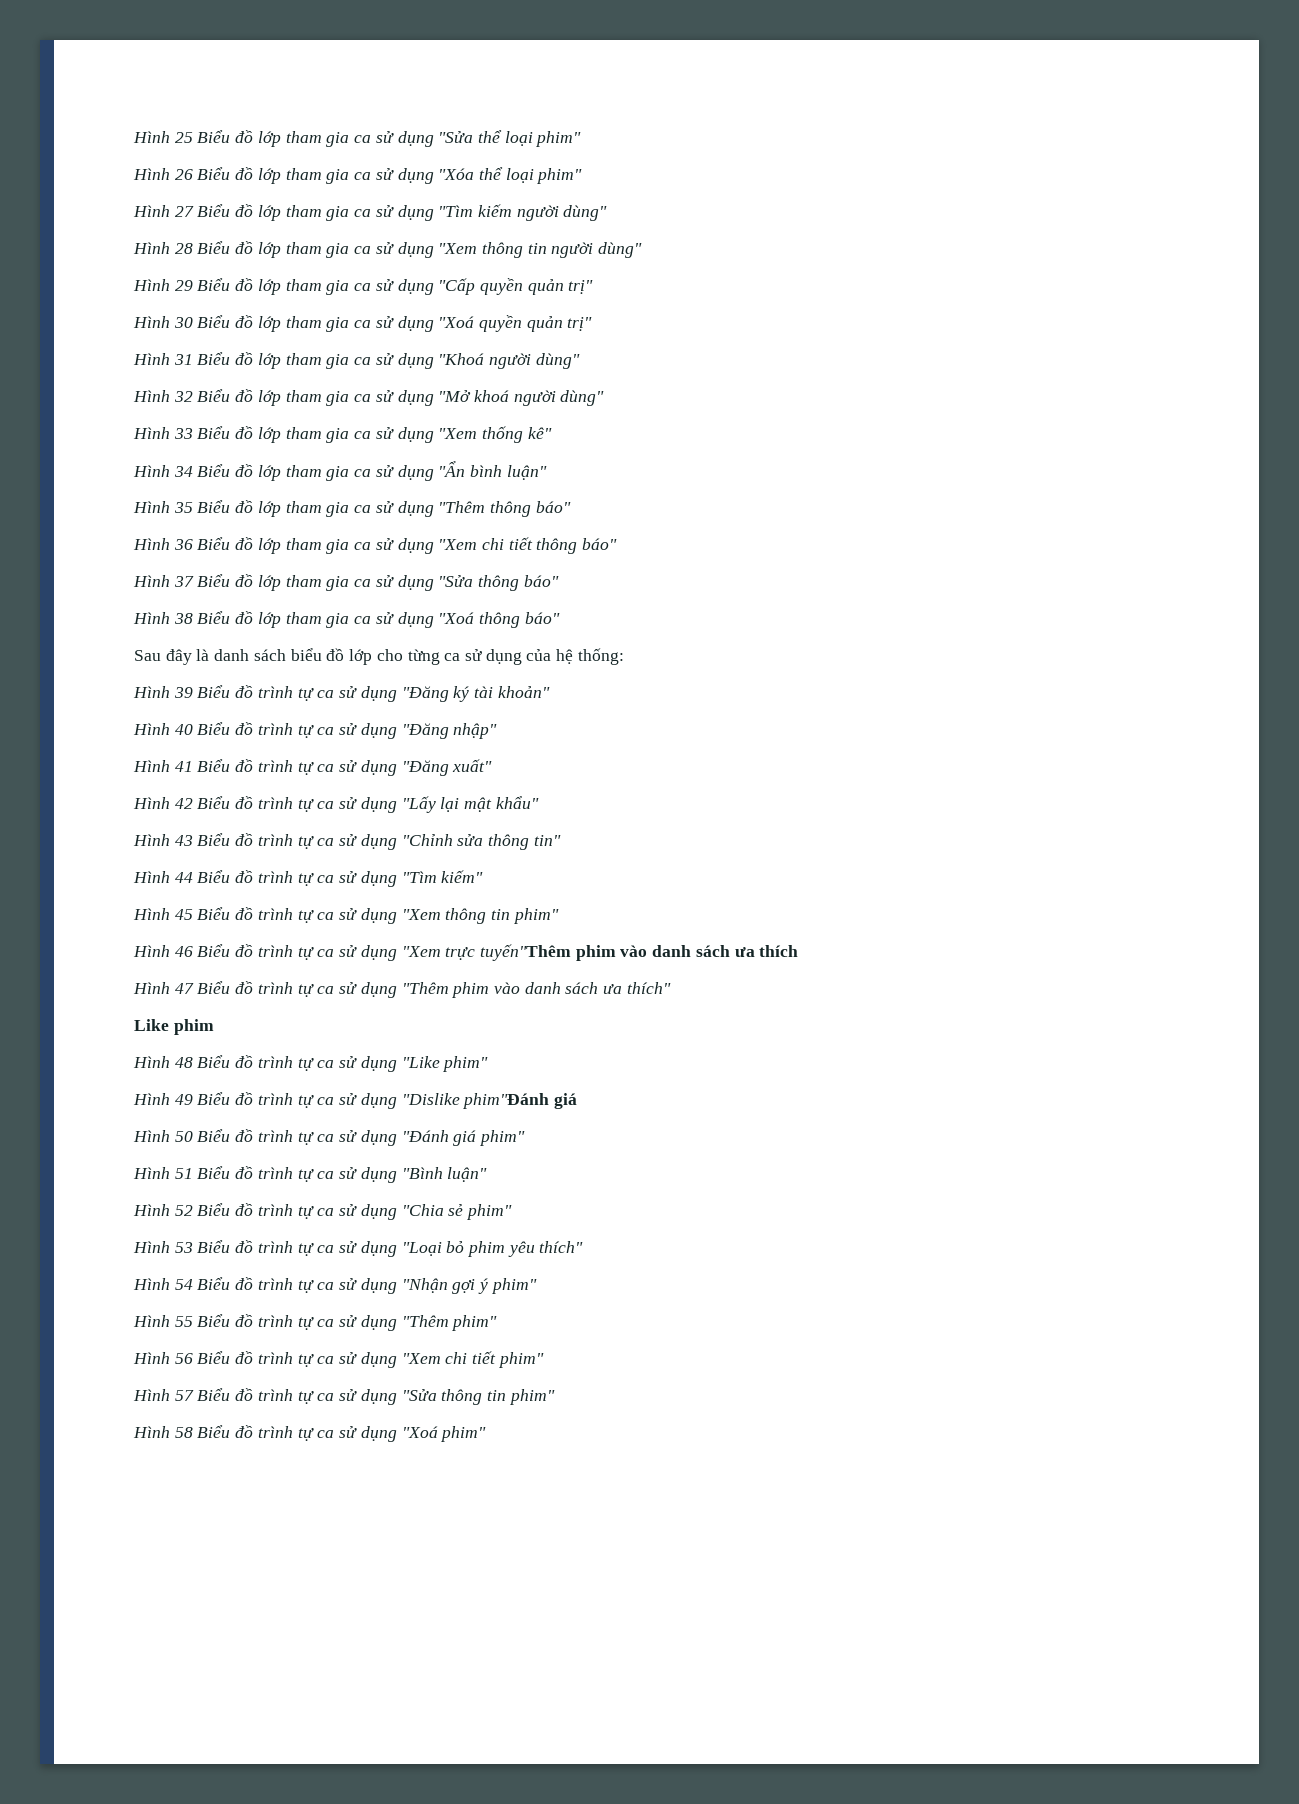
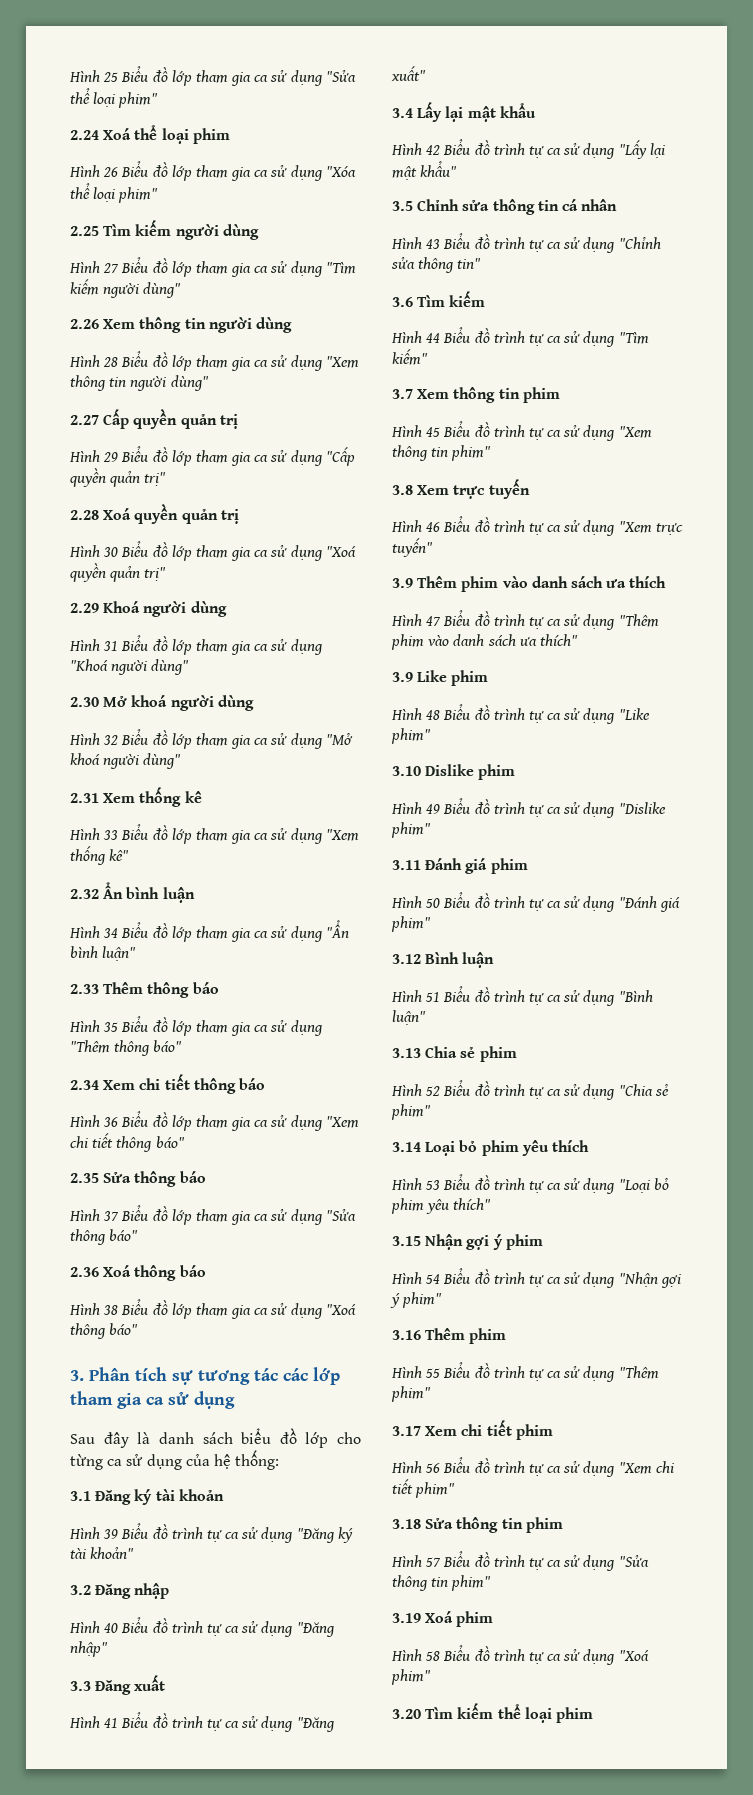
(582, 139) none -> [70,125,230,144] // 2.24 Xoá thể loại phim
(583, 176) none -> [70,220,259,240] // 2.25 Tìm kiếm người dùng
(608, 213) none -> [70,317,292,333] // 2.26 Xem thông tin người dùng
(643, 250) none -> [70,409,238,429] // 2.27 Cấp quyền quản trị
(594, 287) none -> [70,504,239,524] // 2.28 Xoá quyền quản trị
(593, 324) none -> [70,601,227,617] // 2.29 Khoá người dùng
(580, 361) none -> [70,695,254,711] // 2.30 Mở khoá người dùng
(605, 398) none -> [70,787,202,807] // 2.31 Xem thống kê
(552, 433) none -> [70,882,195,903] // 2.32 Ẩn bình luận
(547, 472) none -> [70,982,219,998] // 2.33 Thêm thông báo
(571, 507) none -> [70,1074,265,1094] // 2.34 Xem chi tiết thông báo
(618, 544) none -> [70,1171,206,1187] // 2.35 Sửa thông báo
(559, 581) none -> [70,1265,206,1281] // 2.36 Xoá thông báo
(560, 618) none -> [70,1367,340,1385] [70,1391,235,1409] // 3. Phân tích sự tương tác các lớp tham gia ca sử dụng
(624, 656) none -> [70,1489,224,1505] // 3.1 Đăng ký tài khoản
(550, 692) none -> [70,1583,170,1599] // 3.2 Đăng nhập
(498, 731) none -> [70,1675,166,1695] // 3.3 Đăng xuất
(493, 765) none -> [392,102,536,122] // 3.4 Lấy lại mật khẩu
(539, 802) none -> [392,199,618,215] // 3.5 Chỉnh sửa thông tin cá nhân
(561, 840) none -> [392,291,486,307] // 3.6 Tìm kiếm
(484, 876) none -> [392,387,560,403] // 3.7 Xem thông tin phim
(559, 916) none -> [392,479,530,499] // 3.8 Xem trực tuyến
[479,944,571,961] tuyến"Thêm -> [392,538,433,557] [392,576,458,588] tuyến" // 3.9 Thêm
(671, 988) none -> [392,672,413,682] 3.9
(489, 1064) none -> [392,764,516,780] // 3.10 Dislike phim
[462,1093,577,1109] phim"Đánh giá -> [391,822,431,838] [392,858,528,874] phim" // 3.11 Đánh giá phim
(525, 1138) none -> [392,952,495,968] // 3.12 Bình luận
(488, 1174) none -> [392,1046,517,1062] // 3.13 Chia sẻ phim
(512, 1212) none -> [392,1140,589,1156] // 3.14 Loại bỏ phim yêu thích
(584, 1247) none -> [392,1234,543,1250] // 3.15 Nhận gợi ý phim
(537, 1286) none -> [392,1328,507,1344] // 3.16 Thêm phim
(498, 1323) none -> [392,1420,553,1440] // 3.17 Xem chi tiết phim
(544, 1360) none -> [392,1517,563,1533] // 3.18 Sửa thông tin phim
(555, 1397) none -> [392,1611,494,1627] // 3.19 Xoá phim
(487, 1434) none -> [392,1703,593,1723] // 3.20 Tìm kiếm thể loại phim

